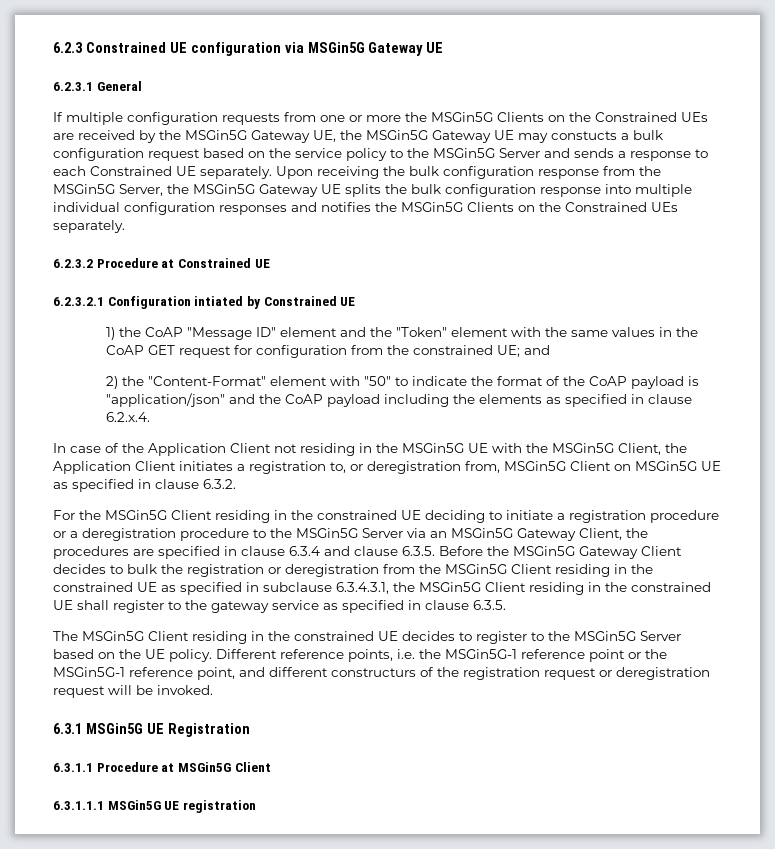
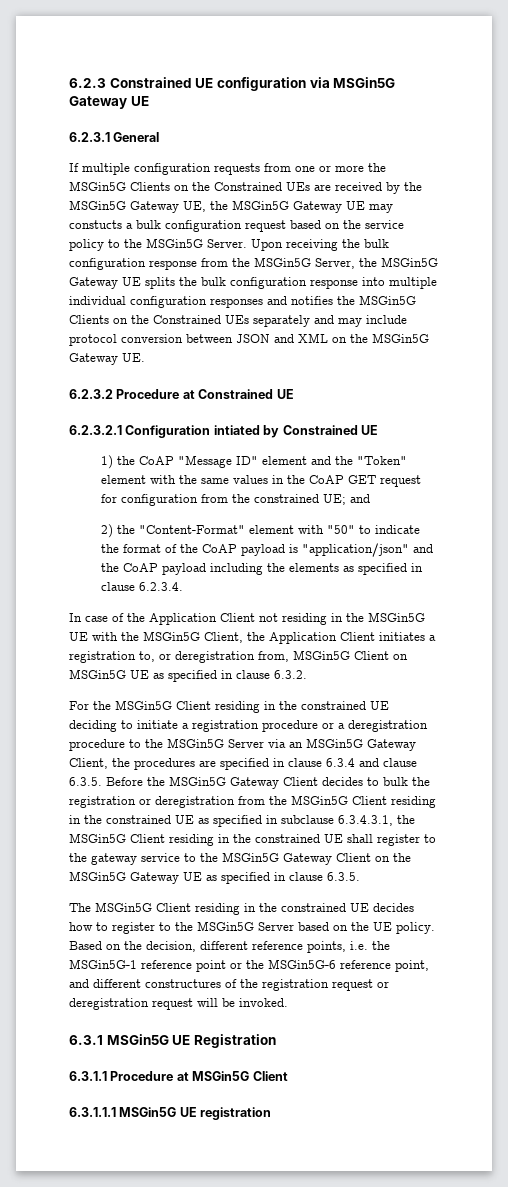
[499,148,708,161] [53,166,272,179] Server and sends a response to each Constrained UE separately. -> [207,239,247,248] Server.
[53,220,125,233] separately. -> [253,315,407,327] [69,333,429,346] [69,353,145,365] separately and may include protocol conversion between JSON and XML on the MSGin5G Gateway UE.
[105,412,150,422] 6.2.x.4. -> [138,582,183,591] 6.2.3.4.
(319, 605) none -> [184,852,411,865] [69,871,202,884] to the MSGin5G Gateway Client on the MSGin5G Gateway UE
(455, 636) none -> [69,922,93,931] how
[216,649,277,659] Different -> [69,941,248,952] Based on the decision, different
[53,667,125,677] MSGin5G-1 -> [268,959,336,969] MSGin5G-6
[331,668,416,677] constructurs -> [145,979,221,988] constructures

